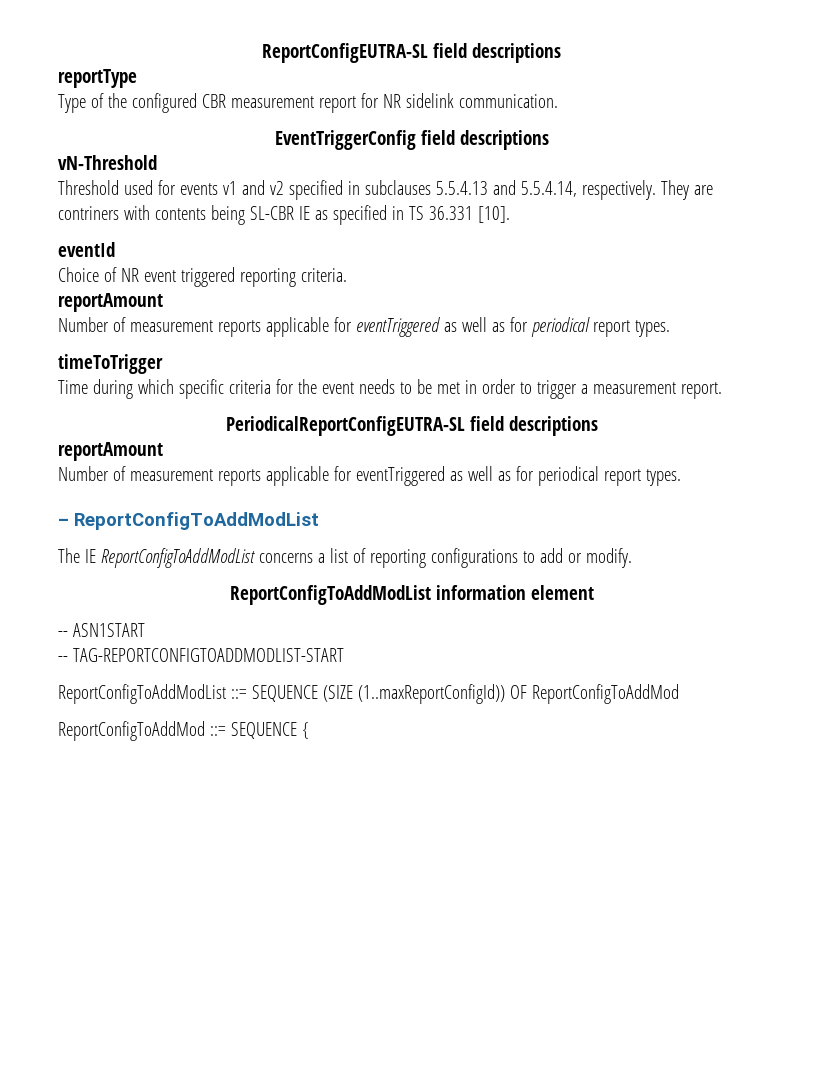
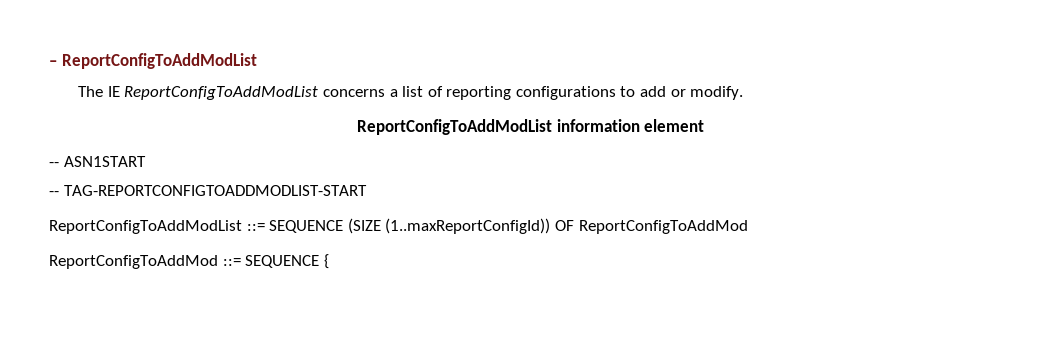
[262,43,561,63] [58,69,137,88] [58,93,558,113] [274,130,549,150] [58,155,157,170] [58,180,713,200] [58,205,510,225] [58,242,115,257] [58,267,347,287] [58,293,163,312] [58,317,670,337] [58,354,163,374] [58,379,722,399] [225,416,598,436] [58,442,163,461] [58,466,681,486] ReportConfigEUTRA-SL field descriptions // reportType // Type of the configured CBR measurement report for NR sidelink communication. // EventTriggerConfig field descriptions // vN-Threshold // Threshold used for events v1 and v2 specified in subclauses 5.5.4.13 and 5.5.4.14, respectively. They are contriners with contents being SL-CBR IE as specified in TS 36.331 [10]. // eventId // Choice of NR event triggered reporting criteria. // reportAmount // Number of measurement reports applicable for eventTriggered as well as for periodical report types. // timeToTrigger // Time during which specific criteria for the event needs to be met in order to trigger a measurement report. // PeriodicalReportConfigEUTRA-SL field descriptions // reportAmount // Number of measurement reports applicable for eventTriggered as well as for periodical report types. // -> (49, 63) none

